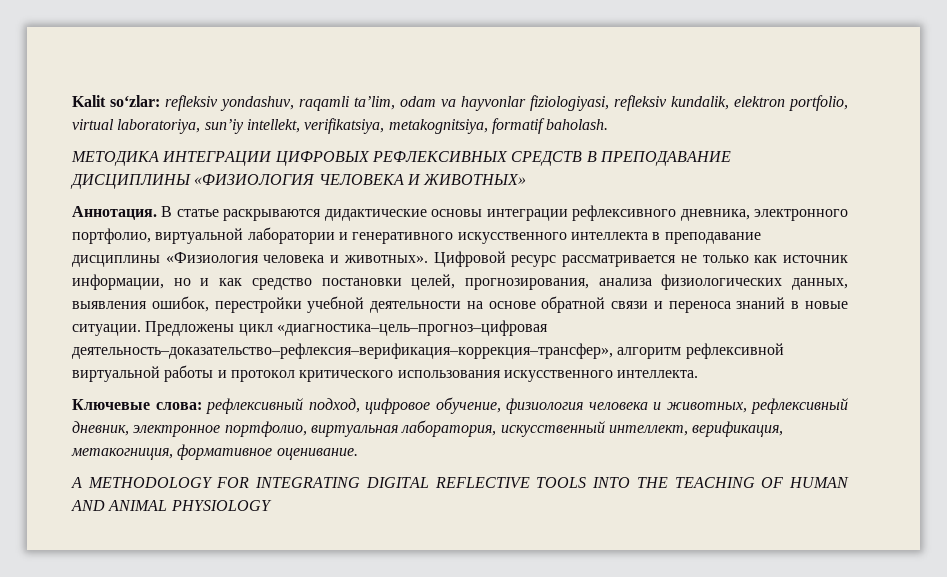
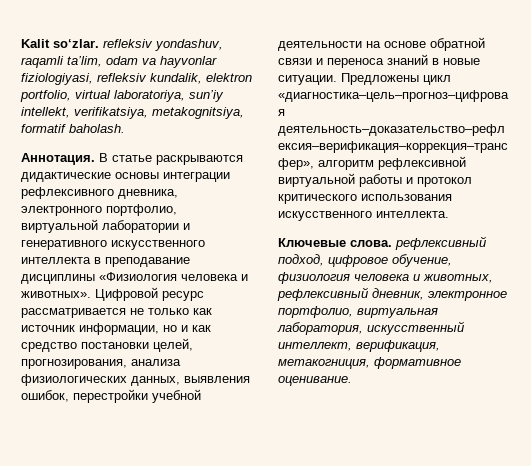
[110,95,160,107] so‘zlar: -> [53,39,99,48] so‘zlar.
[71,151,731,166] [70,174,527,189] // МЕТОДИКА ИНТЕГРАЦИИ ЦИФРОВЫХ РЕФЛЕКСИВНЫХ СРЕДСТВ В ПРЕПОДАВАНИЕ ДИСЦИПЛИНЫ «ФИЗИОЛОГИЯ ЧЕЛОВЕКА И ЖИВОТНЫХ» -> (125, 128) none
[155,402,202,410] слова: -> [350,240,392,247] слова.
[71,477,850,488] [71,500,272,511] // A METHODOLOGY FOR INTEGRATING DIGITAL REFLECTIVE TOOLS INTO THE TEACHING OF HUMAN AND ANIMAL PHYSIOLOGY -> (352, 381) none

